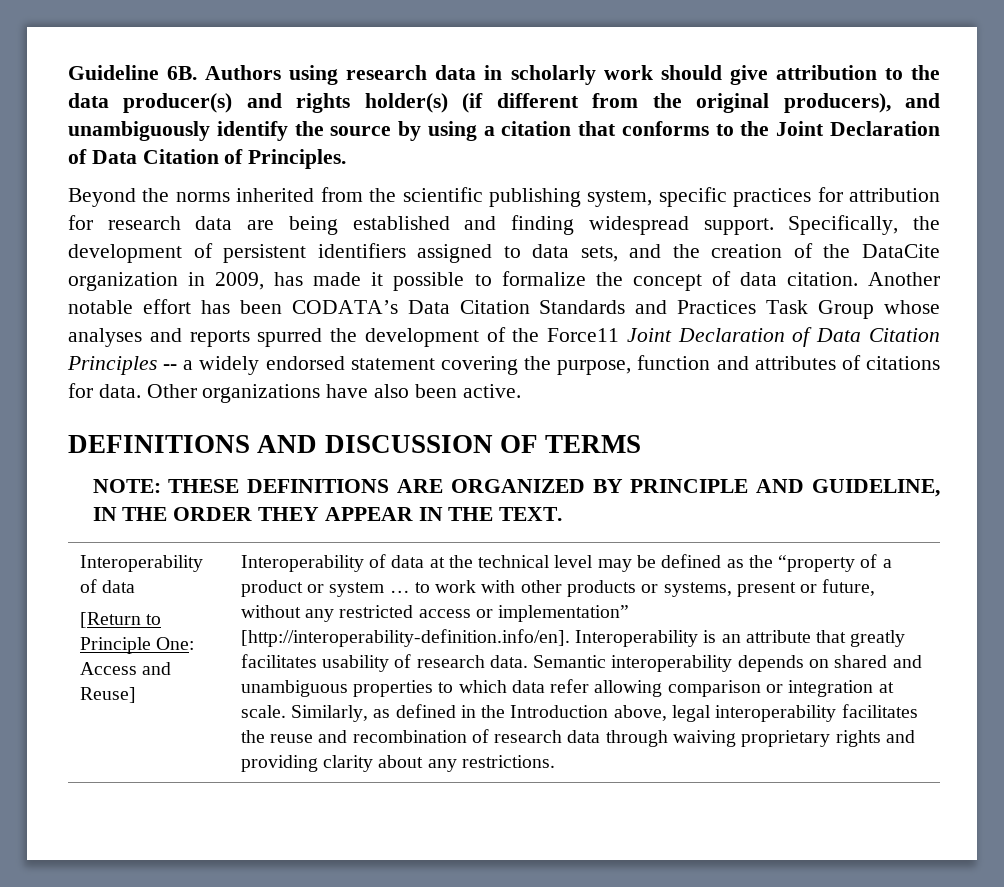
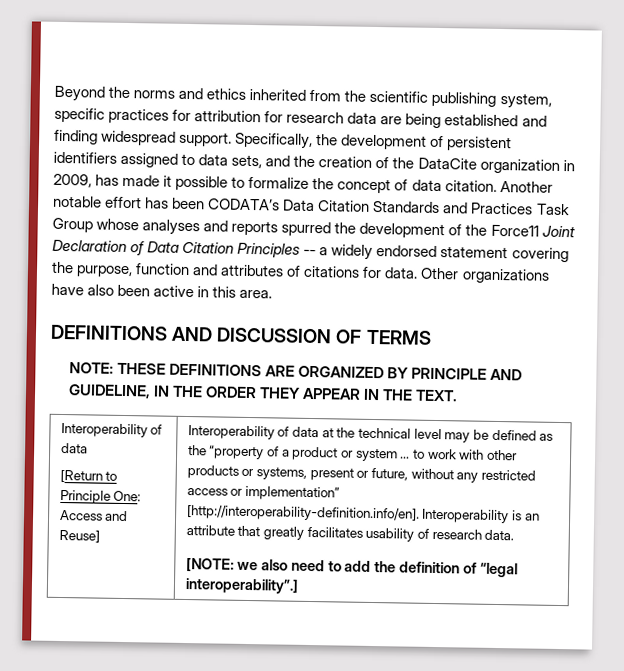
[68,65,941,85] [68,93,941,113] [68,121,940,141] [68,149,347,169] Guideline 6B. Authors using research data in scholarly work should give attribution to the data producer(s) and rights holder(s) (if different from the original producers), and unambiguously identify the source by using a citation that conforms to the Joint Declaration of Data Citation of Principles. // -> (54, 93) none
(230, 197) none -> [178,87,247,100] and ethics
[462,384,521,398] active. -> [153,285,273,299] active in this area.
[533,655,922,672] [240,679,894,697] [240,704,918,722] [240,729,915,747] [240,755,555,772] Semantic interoperability depends on shared and unambiguous properties to which data refer allowing comparison or integration at scale. Similarly, as defined in the Introduction above, legal interoperability facilitates the reuse and recombination of research data through waiving proprietary rights and providing clarity about any restrictions. -> [185,557,519,578] [184,577,299,594] // [NOTE: we also need to add the definition of “legal interoperability”.]

